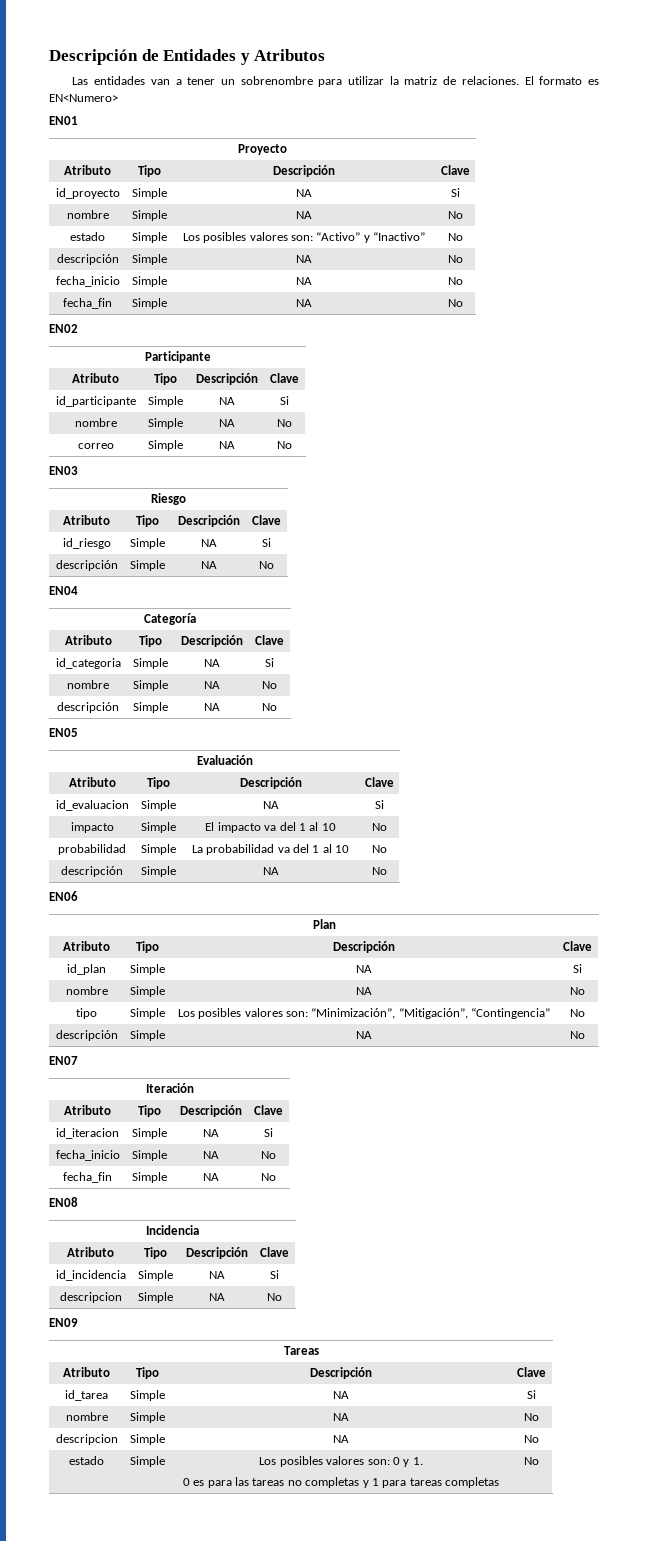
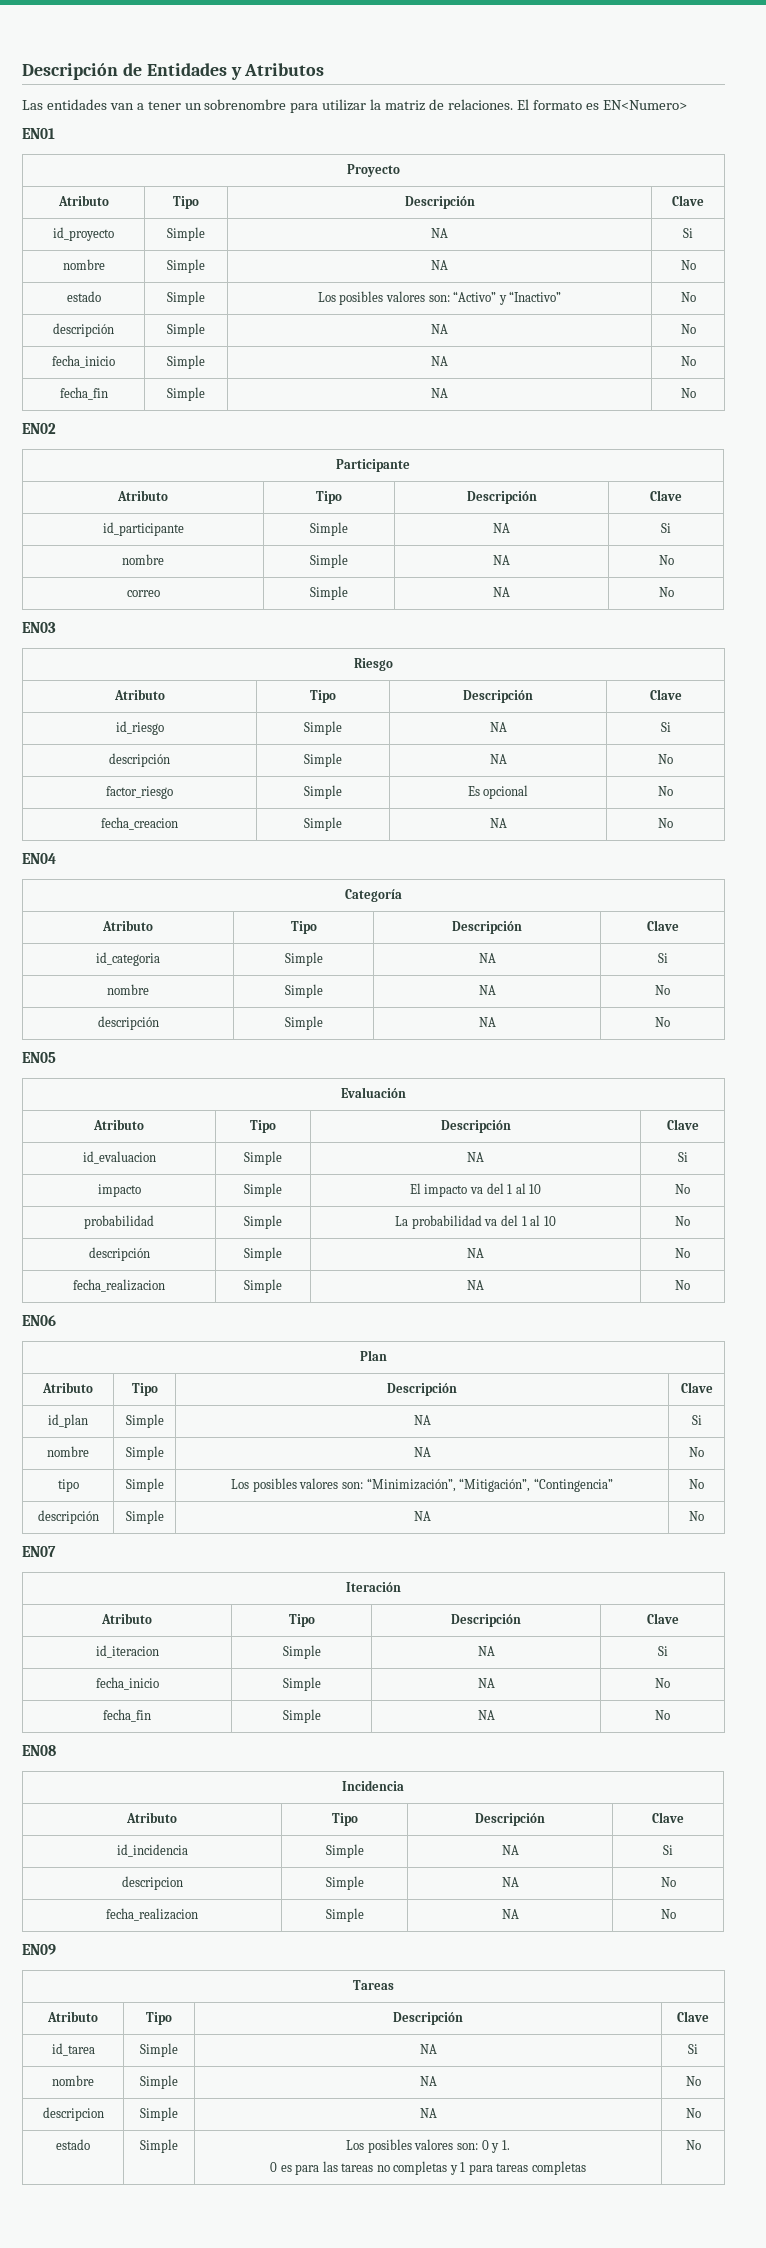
(274, 565) none -> [106,786,173,799] [304,785,342,799] [467,785,529,799] [658,786,673,796] [101,817,178,830] [304,817,342,831] [489,818,507,828] [658,818,673,828] // factor_riesgo | Simple | Es opcional | No // fecha_creacion | Simple | NA | No
(387, 871) none -> [73,1279,165,1292] [244,1279,282,1293] [467,1280,484,1290] [675,1280,690,1290] // fecha_realizacion | Simple | NA | No
(282, 1297) none -> [106,1908,198,1921] [325,1908,364,1922] [501,1909,519,1919] [660,1909,676,1919] // fecha_realizacion | Simple | NA | No

